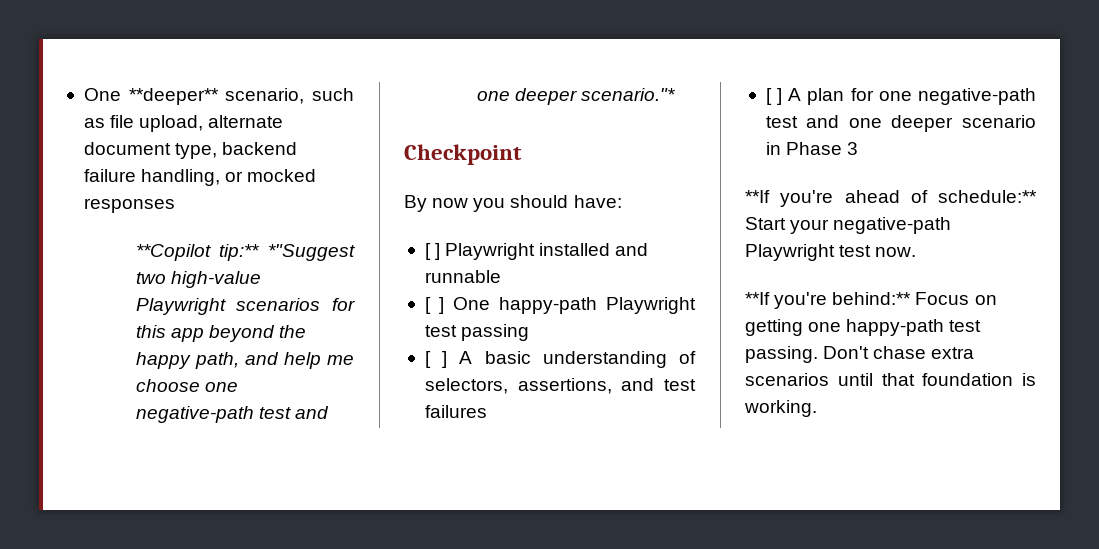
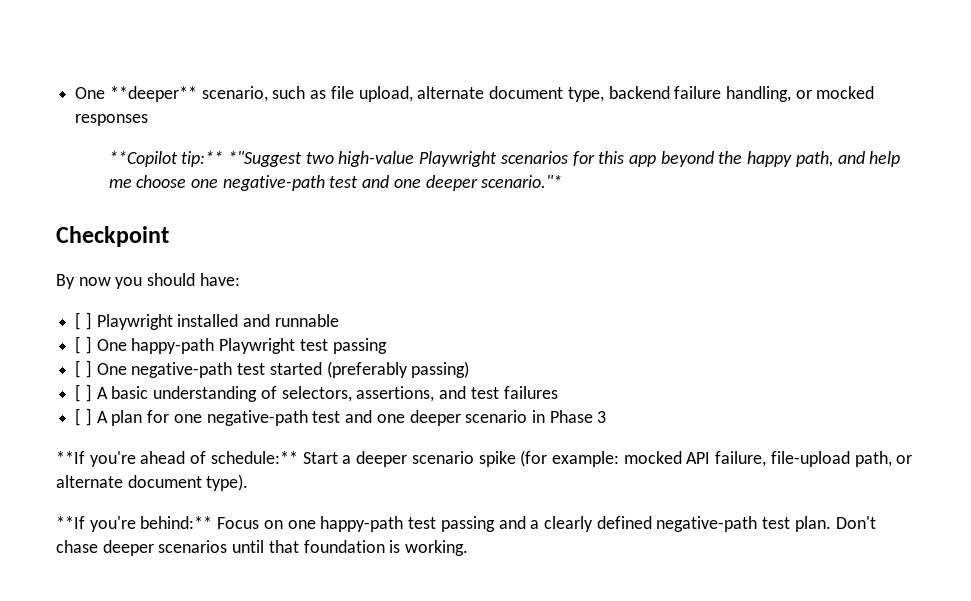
(530, 332) none -> [75,360,470,378] // [ ] One negative-path test started (preferably passing)
[790,217,952,234] [745,244,917,261] your negative-path Playwright test now. -> [342,450,913,467] [56,474,249,491] a deeper scenario spike (for example: mocked API failure, file-upload path, or alternate document type).
[745,319,803,336] getting -> (283, 524) none
[745,346,818,363] passing. -> [440,516,831,532] passing and a clearly defined negative-path test plan.
[931,347,975,359] extra -> [102,540,154,556] deeper

